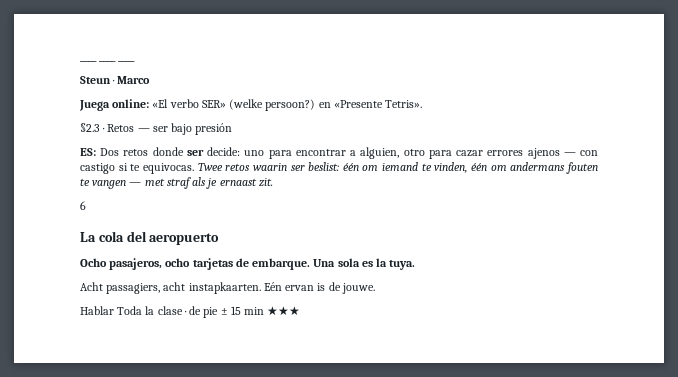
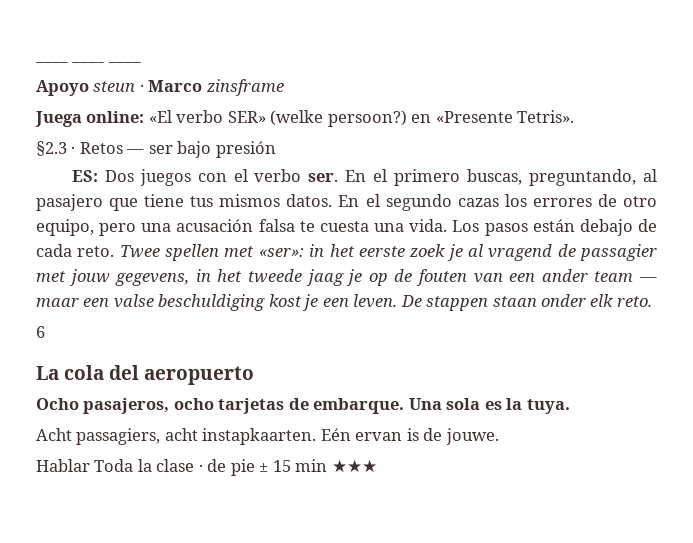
[80,76,111,84] Steun -> [36,80,136,96] Apoyo steun
(151, 80) none -> [205,79,284,96] zinsframe
[123,147,599,159] [80,162,598,174] [80,177,273,189] retos donde ser decide: uno para encontrar a alguien, otro para cazar errores ajenos — con castigo si te equivocas. Twee retos waarin ser beslist: één om iemand te vinden, één om andermans fouten te vangen — met straf als je ernaast zit. -> [139,169,658,186] [36,194,658,211] [36,219,657,236] [36,244,657,261] [36,269,658,286] [36,294,652,311] juegos con el verbo ser. En el primero buscas, preguntando, al pasajero que tiene tus mismos datos. En el segundo cazas los errores de otro equipo, pero una acusación falsa te cuesta una vida. Los pasos están debajo de cada reto. Twee spellen met «ser»: in het eerste zoek je al vragend de passagier met jouw gegevens, in het tweede jaag je op de fouten van een ander team — maar een valse beschuldiging kost je een leven. De stappen staan onder elk reto.

